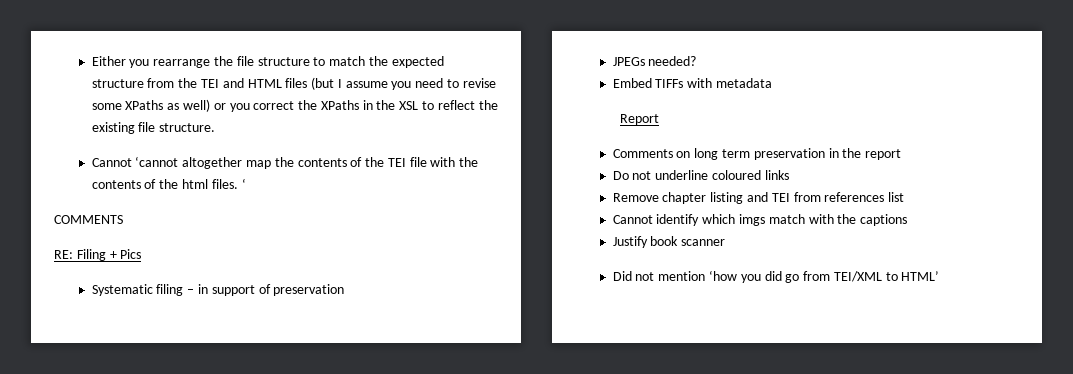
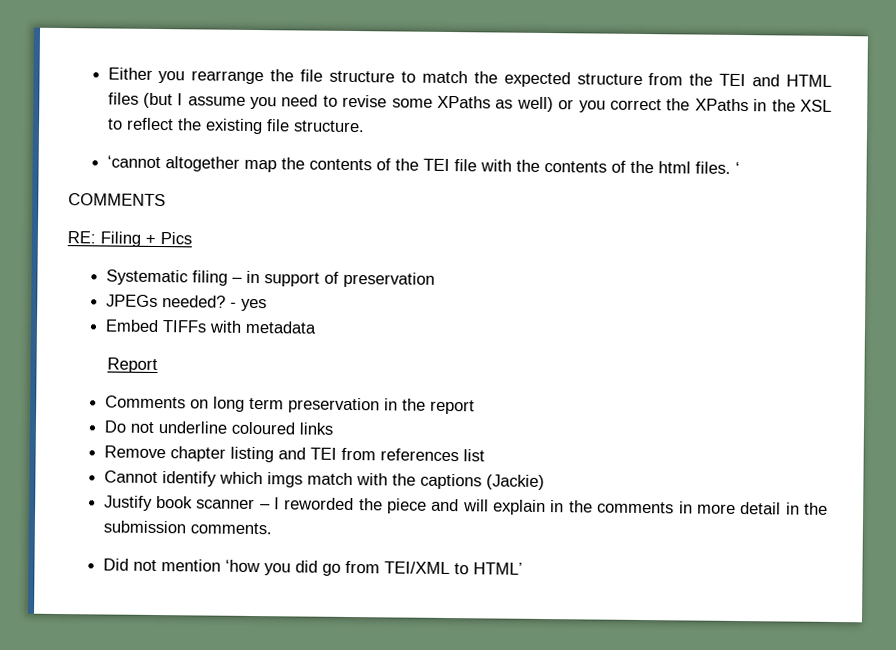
[91,158,132,167] Cannot -> (365, 126) none
(697, 61) none -> [229,298,267,312] - yes
(908, 220) none -> [485,474,545,491] (Jackie)
(726, 242) none -> [259,497,829,516] [102,520,272,535] – I reworded the piece and will explain in the comments in more detail in the submission comments.

